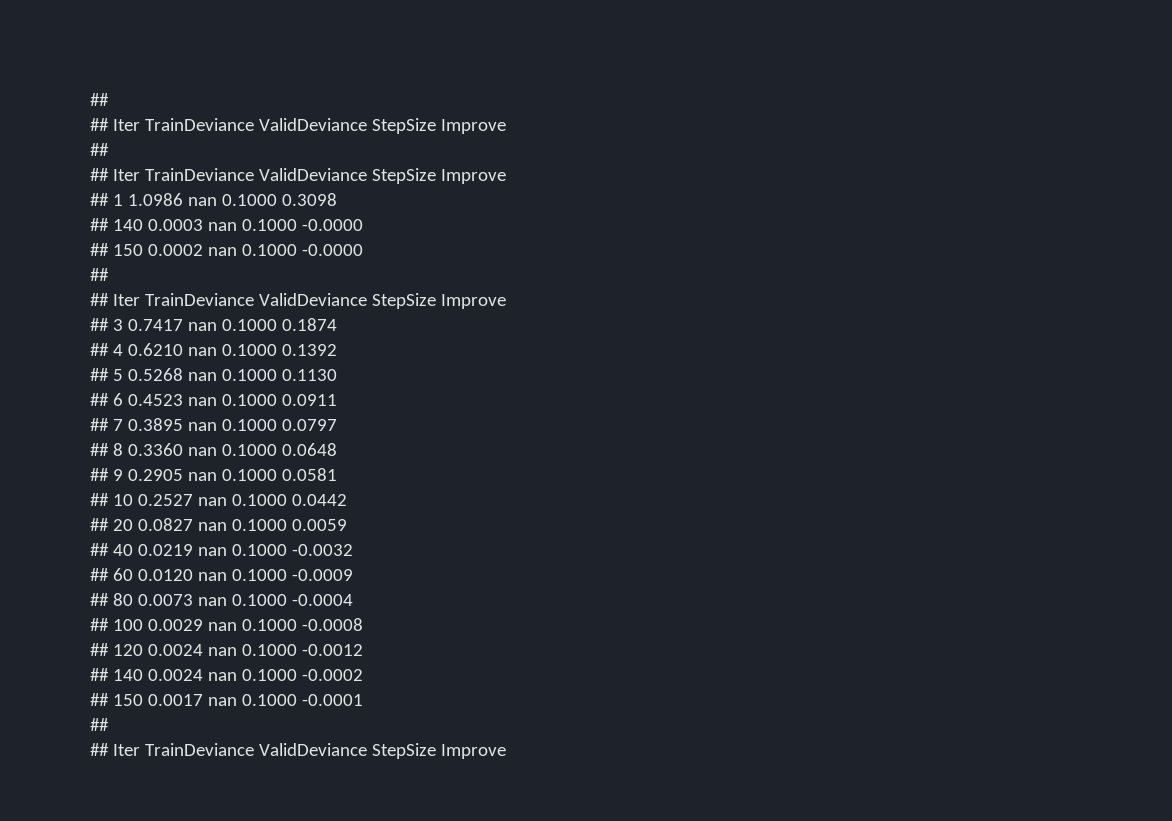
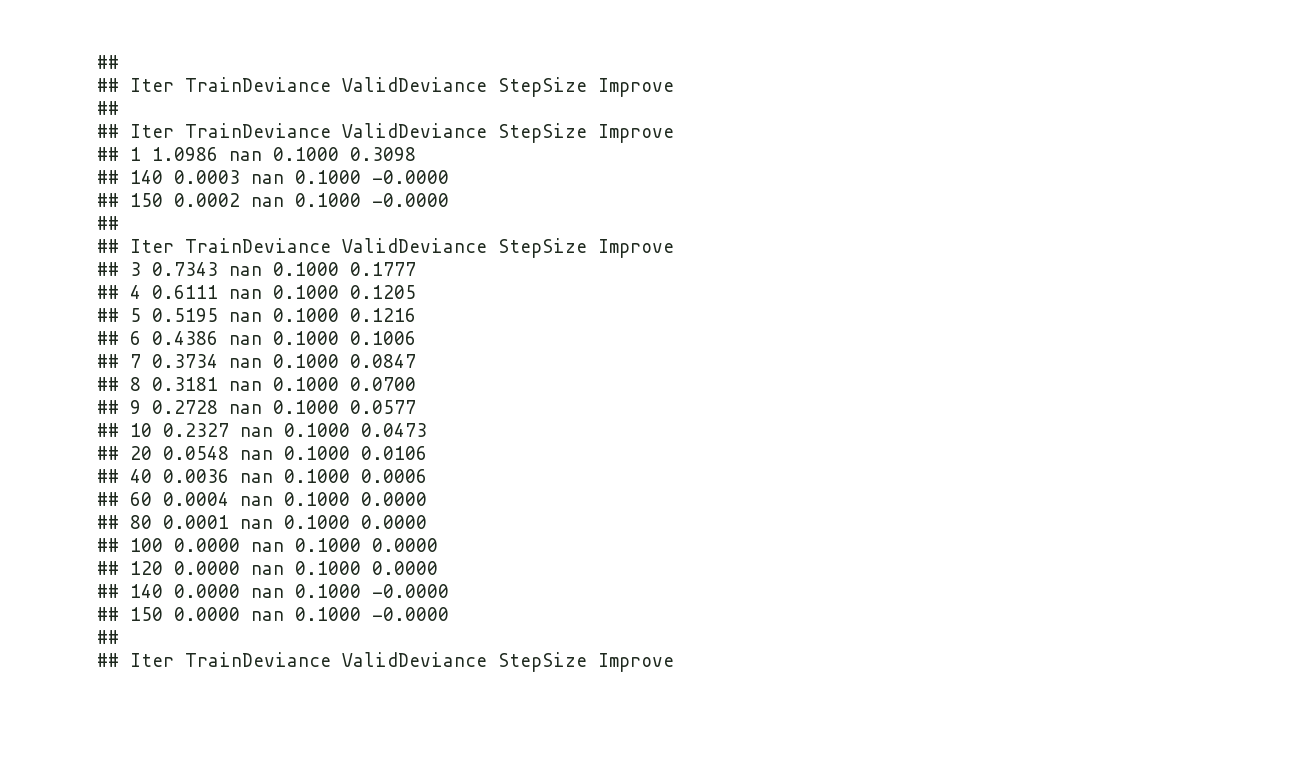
[127,318,337,331] 0.7417 nan 0.1000 0.1874 -> [152,262,416,276] 0.7343 nan 0.1000 0.1777
[127,343,337,356] 0.6210 nan 0.1000 0.1392 -> [152,285,416,299] 0.6111 nan 0.1000 0.1205
[127,368,337,381] 0.5268 nan 0.1000 0.1130 -> [152,308,416,322] 0.5195 nan 0.1000 0.1216
[127,394,337,406] 0.4523 nan 0.1000 0.0911 -> [152,331,416,345] 0.4386 nan 0.1000 0.1006
[127,418,337,431] 0.3895 nan 0.1000 0.0797 -> [152,354,416,368] 0.3734 nan 0.1000 0.0847
[127,443,337,456] 0.3360 nan 0.1000 0.0648 -> [152,377,416,391] 0.3181 nan 0.1000 0.0700
[127,468,337,481] 0.2905 nan 0.1000 0.0581 -> [152,400,416,414] 0.2728 nan 0.1000 0.0577
[137,494,347,506] 0.2527 nan 0.1000 0.0442 -> [163,423,427,437] 0.2327 nan 0.1000 0.0473
[137,518,347,531] 0.0827 nan 0.1000 0.0059 -> [163,446,427,460] 0.0548 nan 0.1000 0.0106
[137,544,353,556] 0.0219 nan 0.1000 -0.0032 -> [163,469,427,483] 0.0036 nan 0.1000 0.0006
[137,569,353,581] 0.0120 nan 0.1000 -0.0009 -> [163,492,427,506] 0.0004 nan 0.1000 0.0000
[137,594,353,606] 0.0073 nan 0.1000 -0.0004 -> [163,515,427,529] 0.0001 nan 0.1000 0.0000
[147,618,363,631] 0.0029 nan 0.1000 -0.0008 -> [174,538,438,552] 0.0000 nan 0.1000 0.0000
[147,644,363,656] [90,668,363,681] [90,693,363,706] 0.0024 nan 0.1000 -0.0012 // ## 140 0.0024 nan 0.1000 -0.0002 // ## 150 0.0017 nan 0.1000 -0.0001 -> [174,561,438,575] [97,584,449,598] [97,607,449,621] 0.0000 nan 0.1000 0.0000 // ## 140 0.0000 nan 0.1000 -0.0000 // ## 150 0.0000 nan 0.1000 -0.0000

